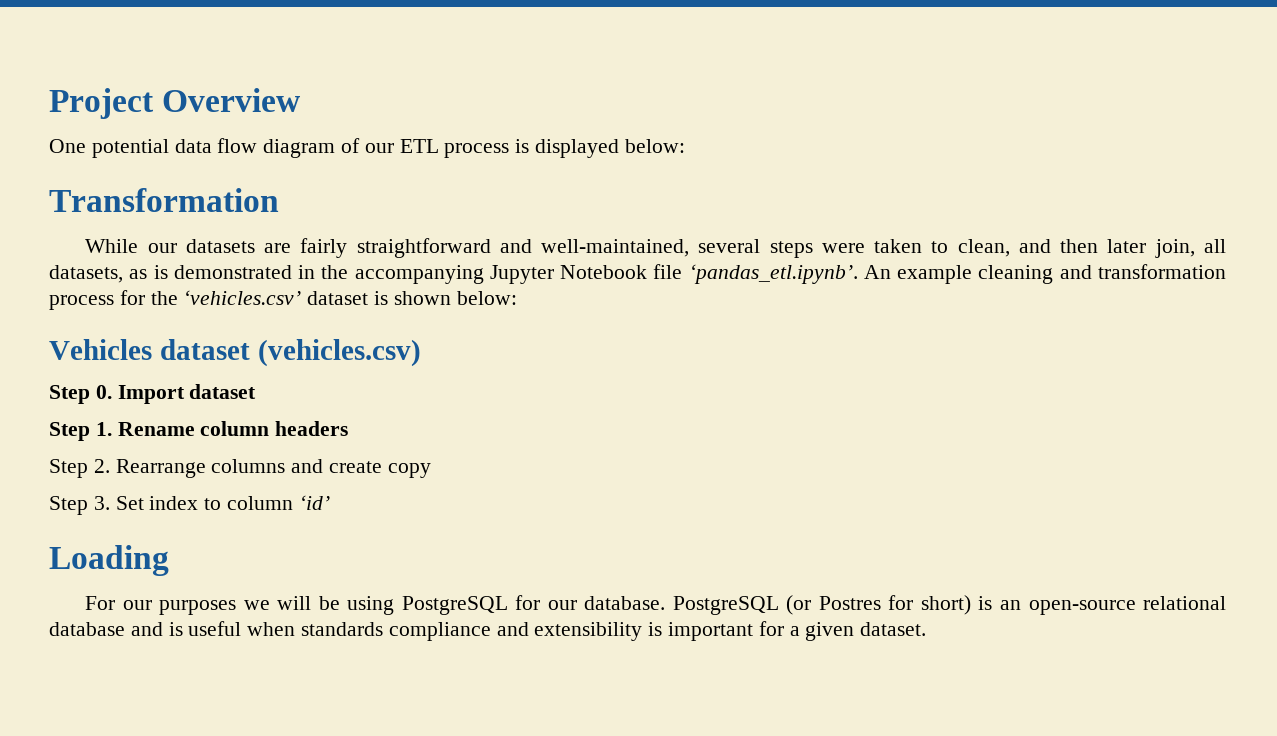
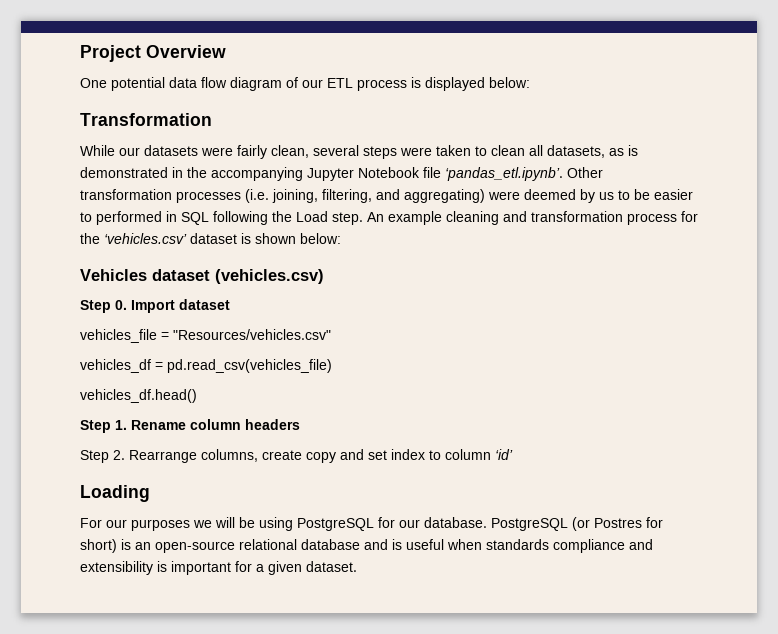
[264,238,690,258] are fairly straightforward and well-maintained, -> [201,145,309,159] were fairly clean,
[957,239,1195,258] clean, and then later join, -> [491,145,525,156] clean
(858, 274) none -> [567,167,603,178] [80,189,693,203] [80,211,363,225] Other transformation processes (i.e. joining, filtering, and aggregating) were deemed by us to be easier to performed in SQL following the Load step.
(257, 391) none -> [80,329,331,343] [80,359,332,373] [80,389,197,403] // vehicles_file = "Resources/vehicles.csv" // vehicles_df = pd.read_csv(vehicles_file) // vehicles_df.head()
[211,459,324,473] columns and -> [201,449,258,462] columns,
[49,496,144,515] // Step 3. Set -> [340,449,387,460] and set

